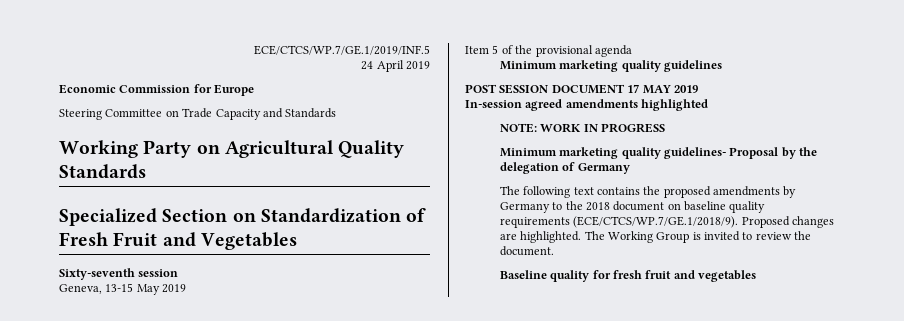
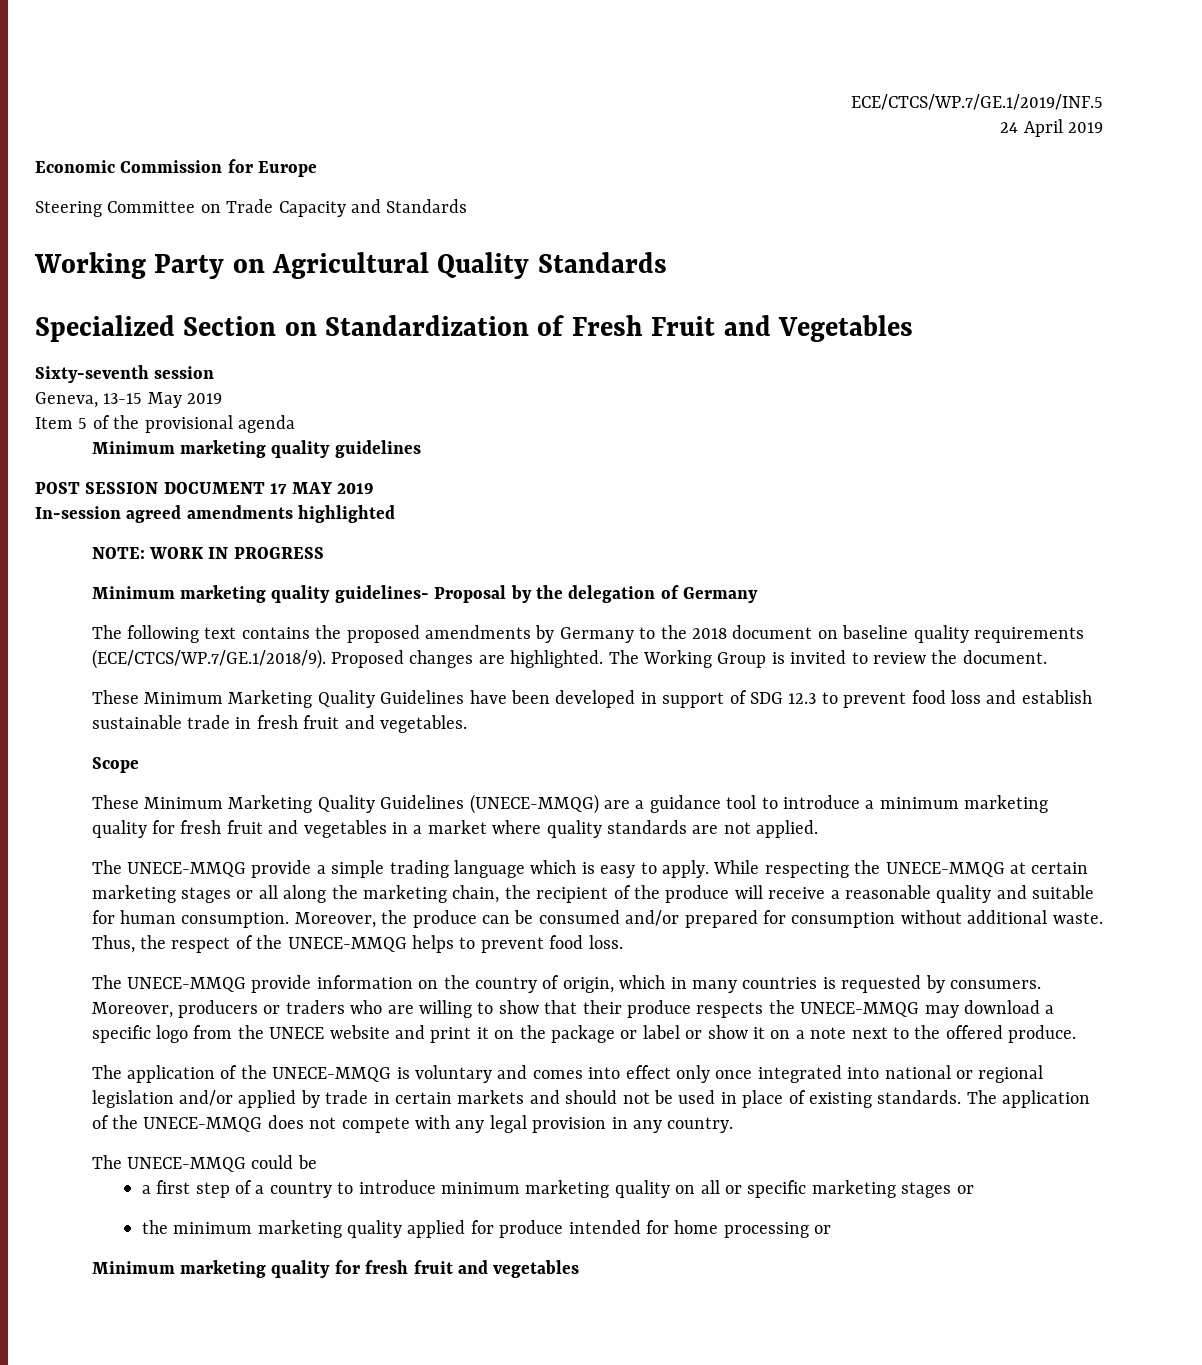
[499,270,757,282] Baseline quality for fresh fruit and vegetables -> [91,690,1092,708] [91,715,467,733] [91,757,139,773] [91,794,1049,814] [91,820,819,838] [91,860,1089,878] [91,885,1095,903] [91,910,1103,928] [91,935,623,953] [91,975,1041,993] [91,1000,1055,1018] [91,1025,1077,1043] [91,1065,1044,1083] [91,1090,1091,1108] [91,1115,734,1133] [91,1155,317,1172] [141,1180,974,1198] [141,1220,832,1238] [91,1260,580,1278] These Minimum Marketing Quality Guidelines have been developed in support of SDG 12.3 to prevent food loss and establish sustainable trade in fresh fruit and vegetables. // Scope // These Minimum Marketing Quality Guidelines (UNECE-MMQG) are a guidance tool to introduce a minimum marketing quality for fresh fruit and vegetables in a market where quality standards are not applied. // The UNECE-MMQG provide a simple trading language which is easy to apply. While respecting the UNECE-MMQG at certain marketing stages or all along the marketing chain, the recipient of the produce will receive a reasonable quality and suitable for human consumption. Moreover, the produce can be consumed and/or prepared for consumption without additional waste. Thus, the respect of the UNECE-MMQG helps to prevent food loss. // The UNECE-MMQG provide information on the country of origin, which in many countries is requested by consumers. Moreover, producers or traders who are willing to show that their produce respects the UNECE-MMQG may download a specific logo from the UNECE website and print it on the package or label or show it on a note next to the offered produce. // The application of the UNECE-MMQG is voluntary and comes into effect only once integrated into national or regional legislation and/or applied by trade in certain markets and should not be used in place of existing standards. The application of the UNECE-MMQG does not compete with any legal provision in any country. // The UNECE-MMQG could be // a first step of a country to introduce minimum marketing quality on all or specific marketing stages or // the minimum marketing quality applied for produce intended for home processing or // Minimum marketing quality for fresh fruit and vegetables

